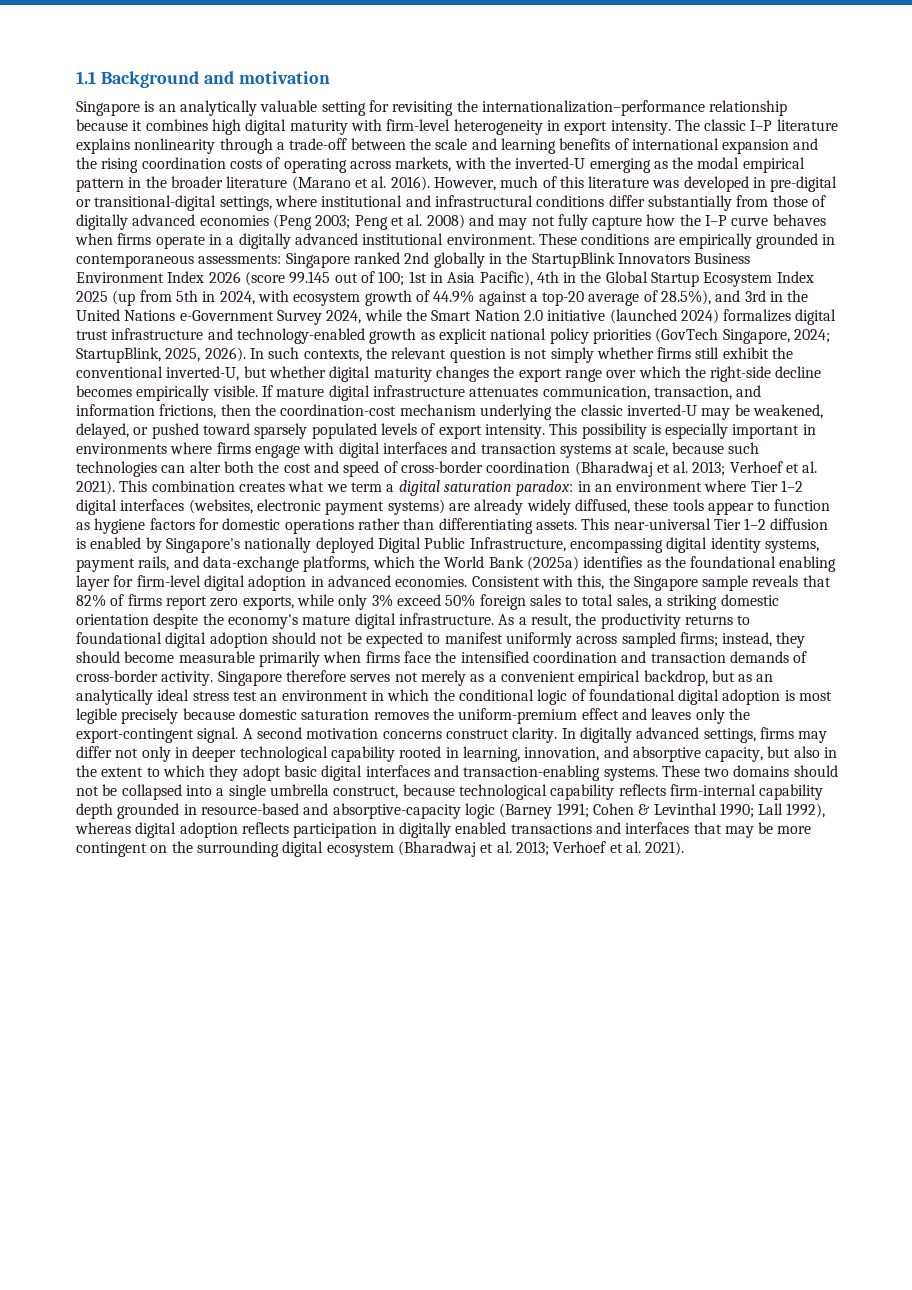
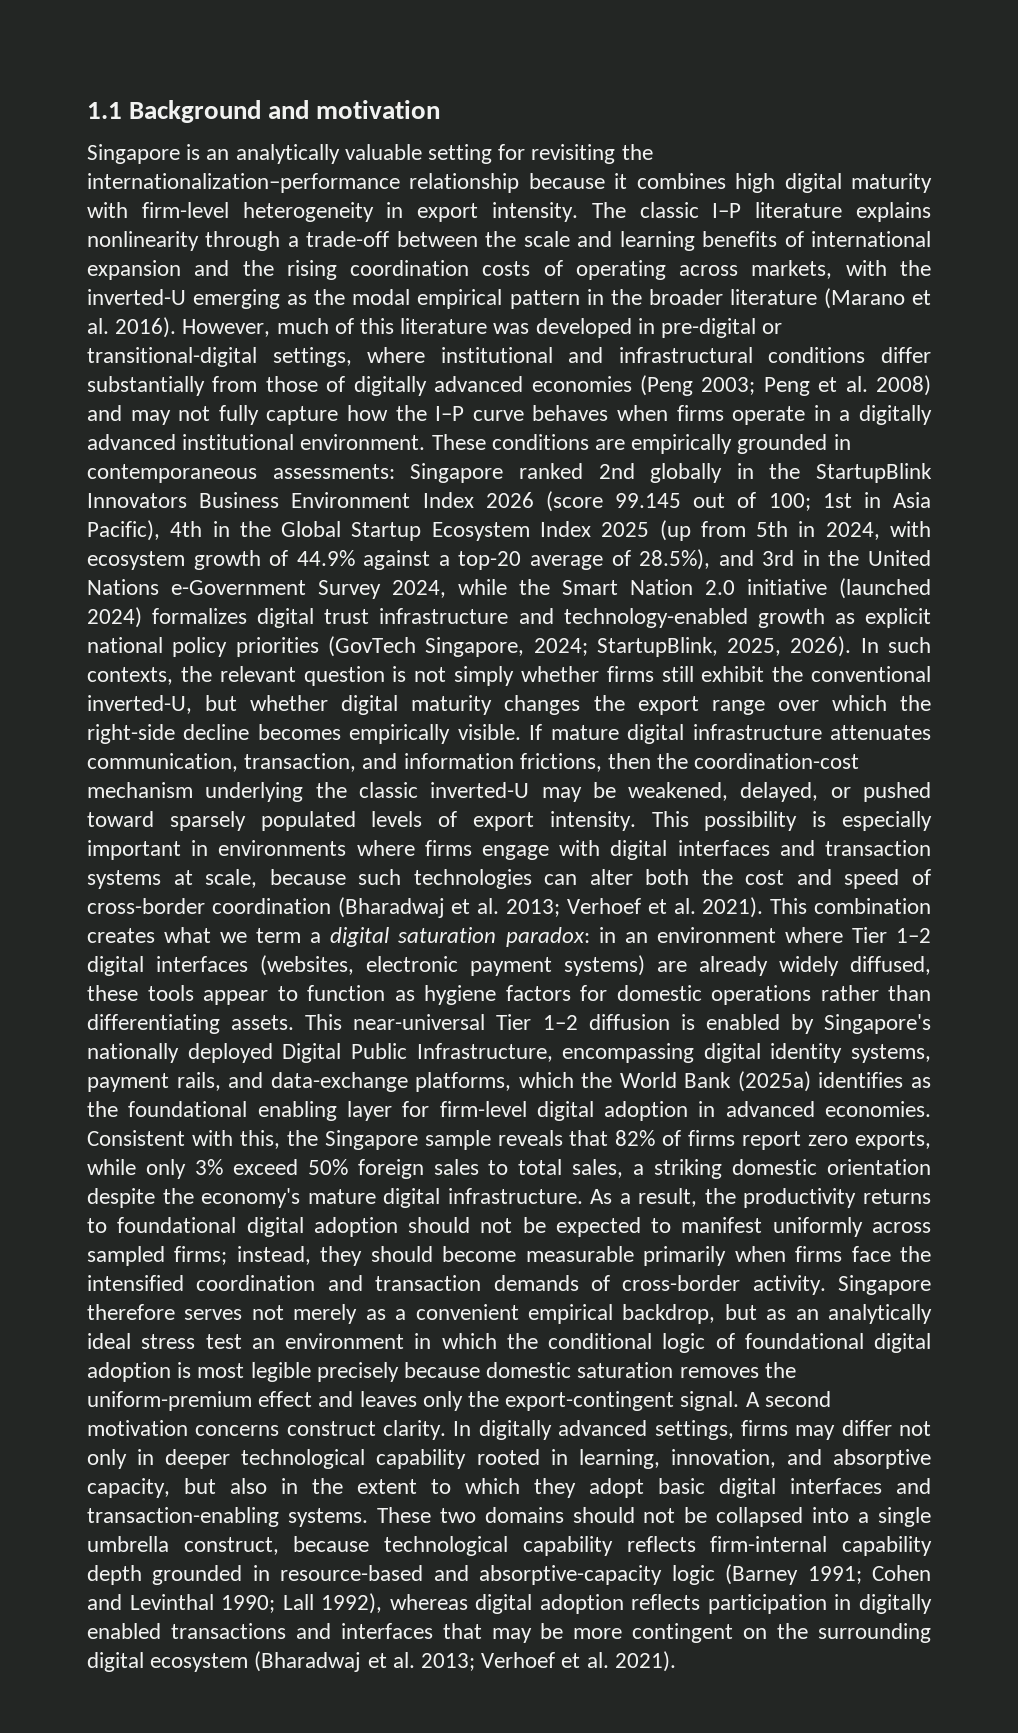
[638,804,651,815] & -> [87,1594,122,1610] and

